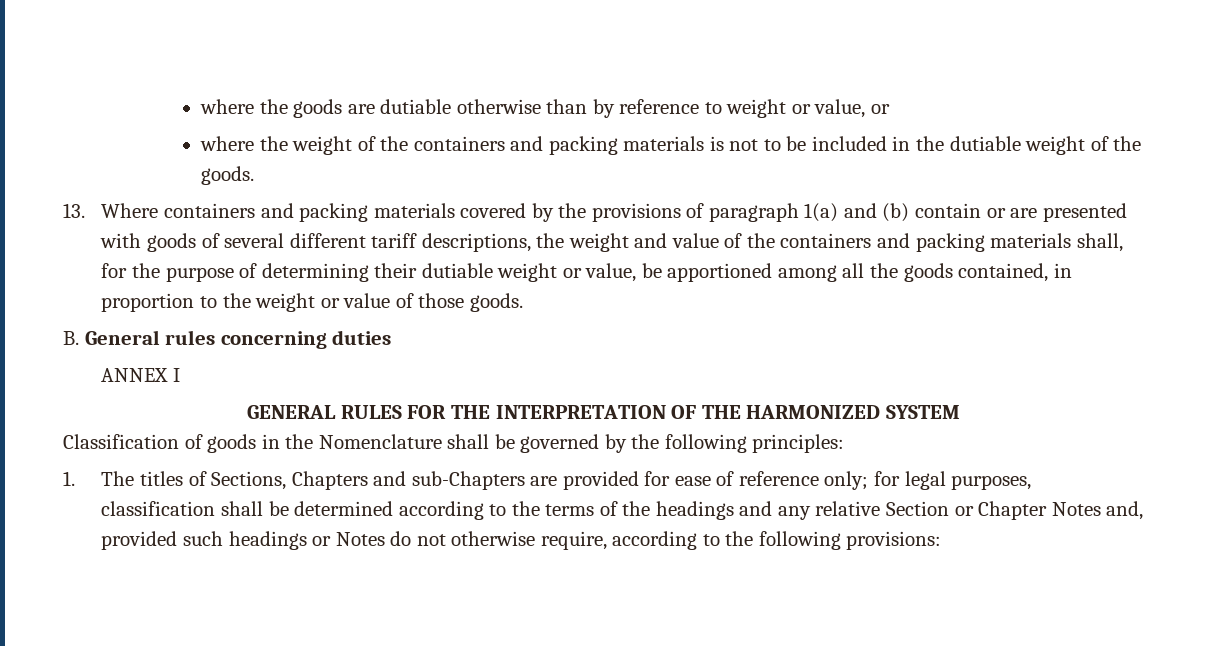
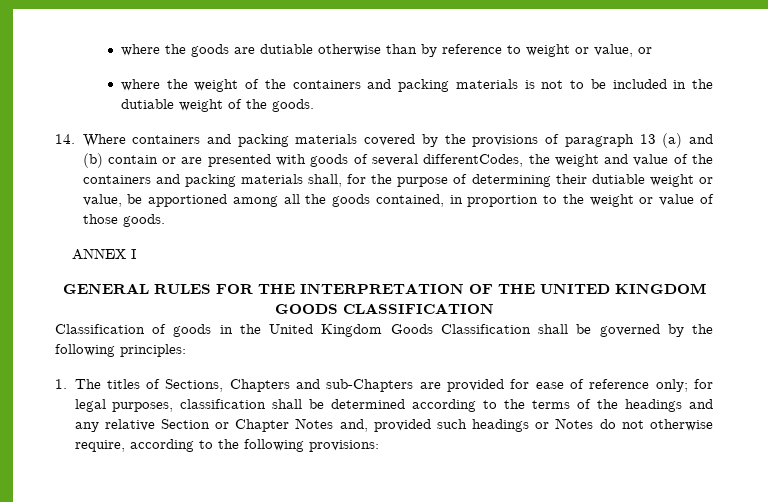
[63,203,85,218] 13. -> [55,134,75,144] 14.
[804,203,839,222] 1(a) -> [639,133,683,148] 13 (a)
[289,233,531,252] different tariff descriptions, -> [423,154,524,167] differentCodes,
[63,330,392,349] // B. General rules concerning duties -> (165, 220) none
[746,405,960,419] HARMONIZED SYSTEM -> [539,283,706,294] [274,303,494,314] UNITED KINGDOM GOODS CLASSIFICATION
[318,434,442,449] Nomenclature -> [269,324,531,337] United Kingdom Goods Classification

